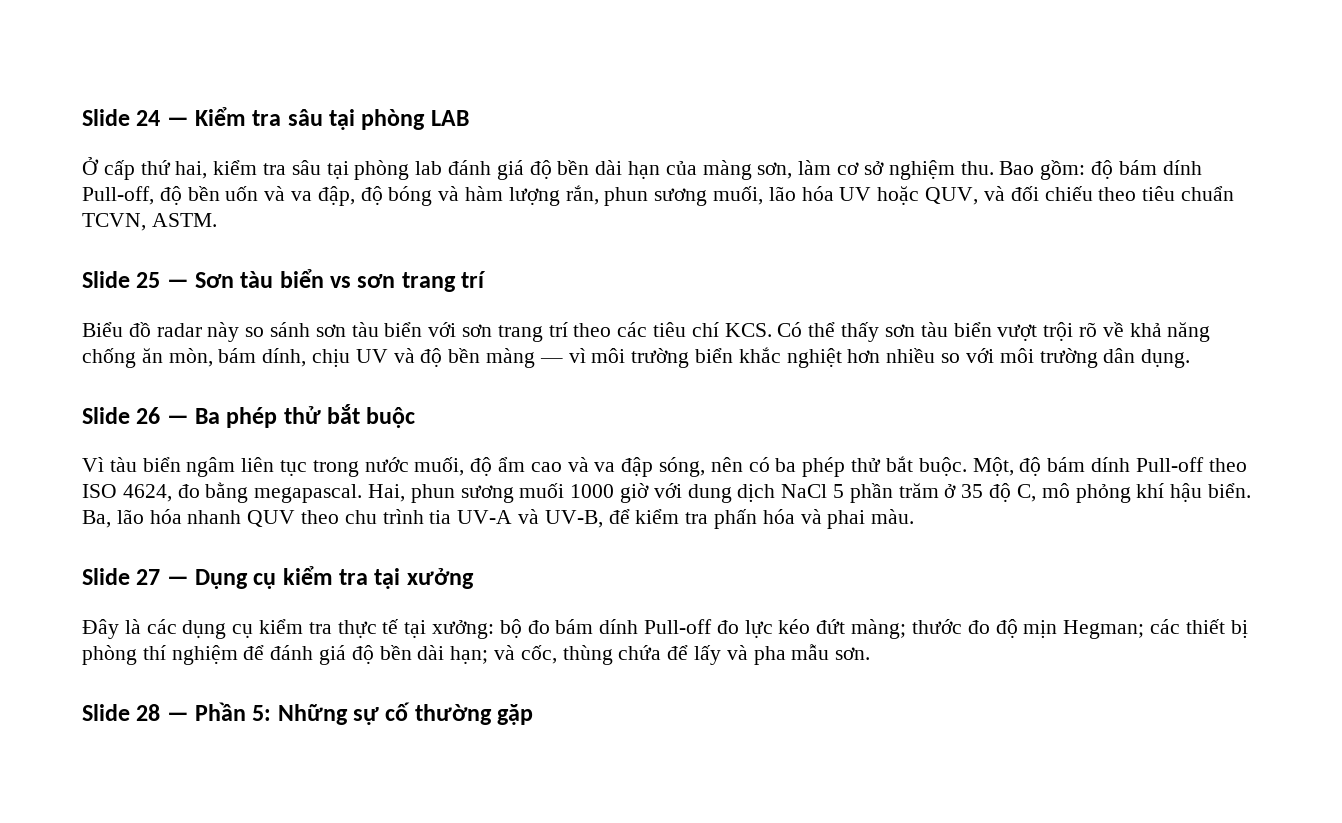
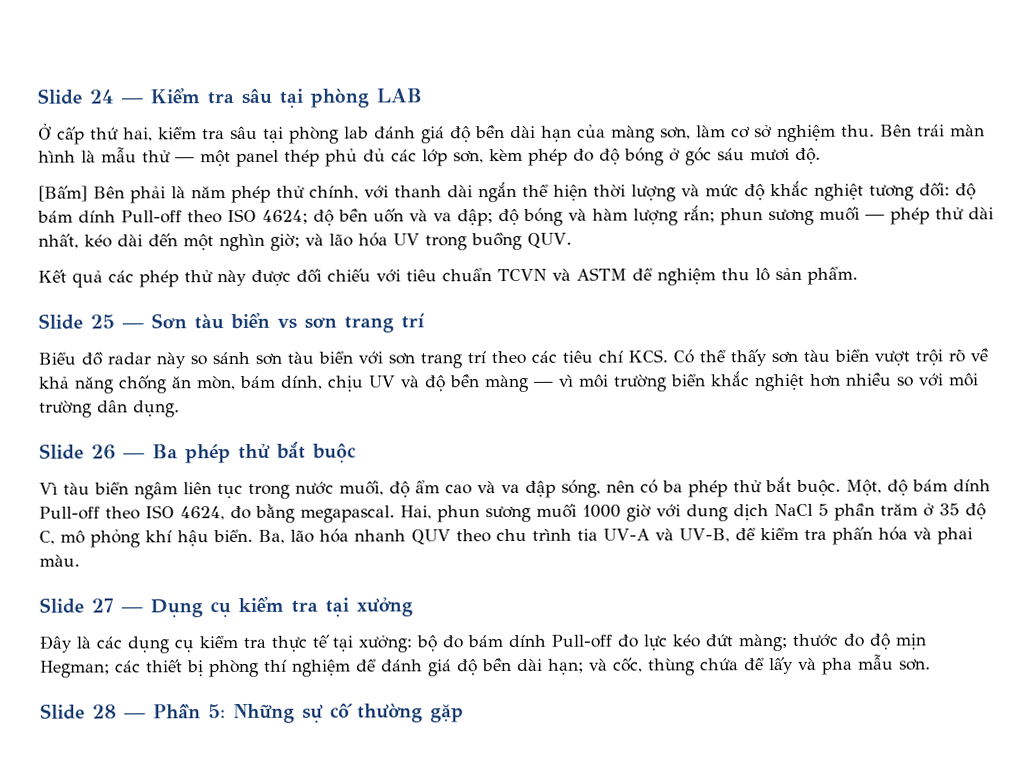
[999,160,1202,180] [82,186,154,205] Bao gồm: độ bám dính Pull-off, -> [880,124,985,137] [38,147,821,168] [38,180,976,204] [37,208,308,224] Bên trái màn hình là mẫu thử — một panel thép phủ đủ các lớp sơn, kèm phép đo độ bóng ở góc sáu mươi độ. // [Bấm] Bên phải là năm phép thử chính, với thanh dài ngắn thể hiện thời lượng và mức độ khắc nghiệt tương đối: độ bám dính Pull-off theo ISO 4624;
[317,186,355,206] đập, -> [457,209,493,227] đập;
[565,185,1005,206] rắn, phun sương muối, lão hóa UV hoặc QUV, và -> [683,205,994,226] [38,231,572,252] [38,269,291,288] rắn; phun sương muối — phép thử dài nhất, kéo dài đến một nghìn giờ; và lão hóa UV trong buồng QUV. // Kết quả các phép thử này được
[1098,187,1137,201] theo -> [376,269,401,283] với
[82,213,217,231] TCVN, ASTM. -> [497,266,858,286] TCVN và ASTM để nghiệm thu lô sản phẩm.

